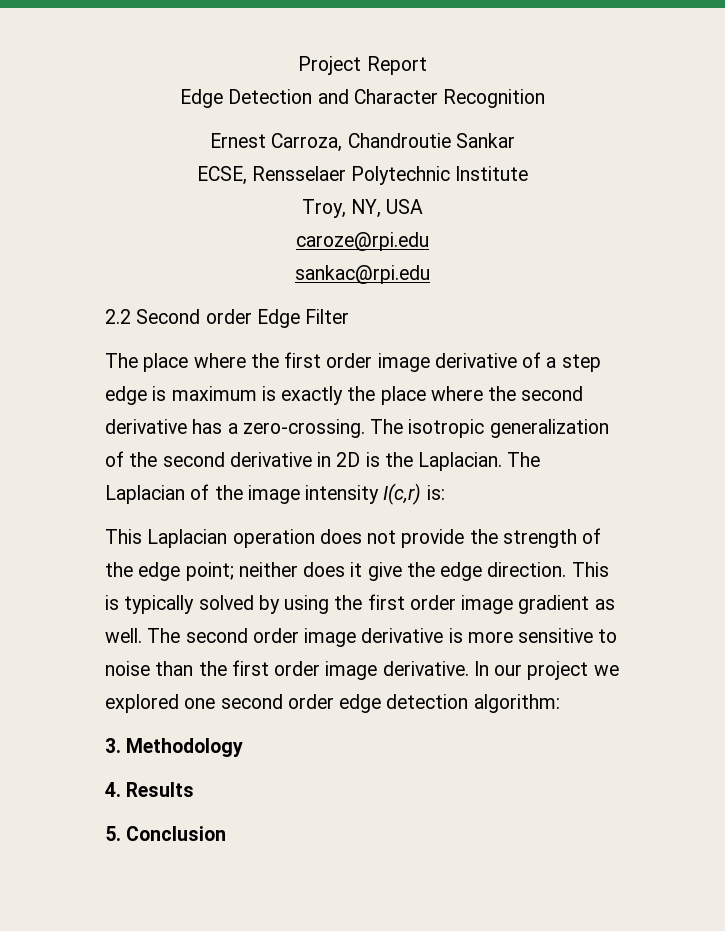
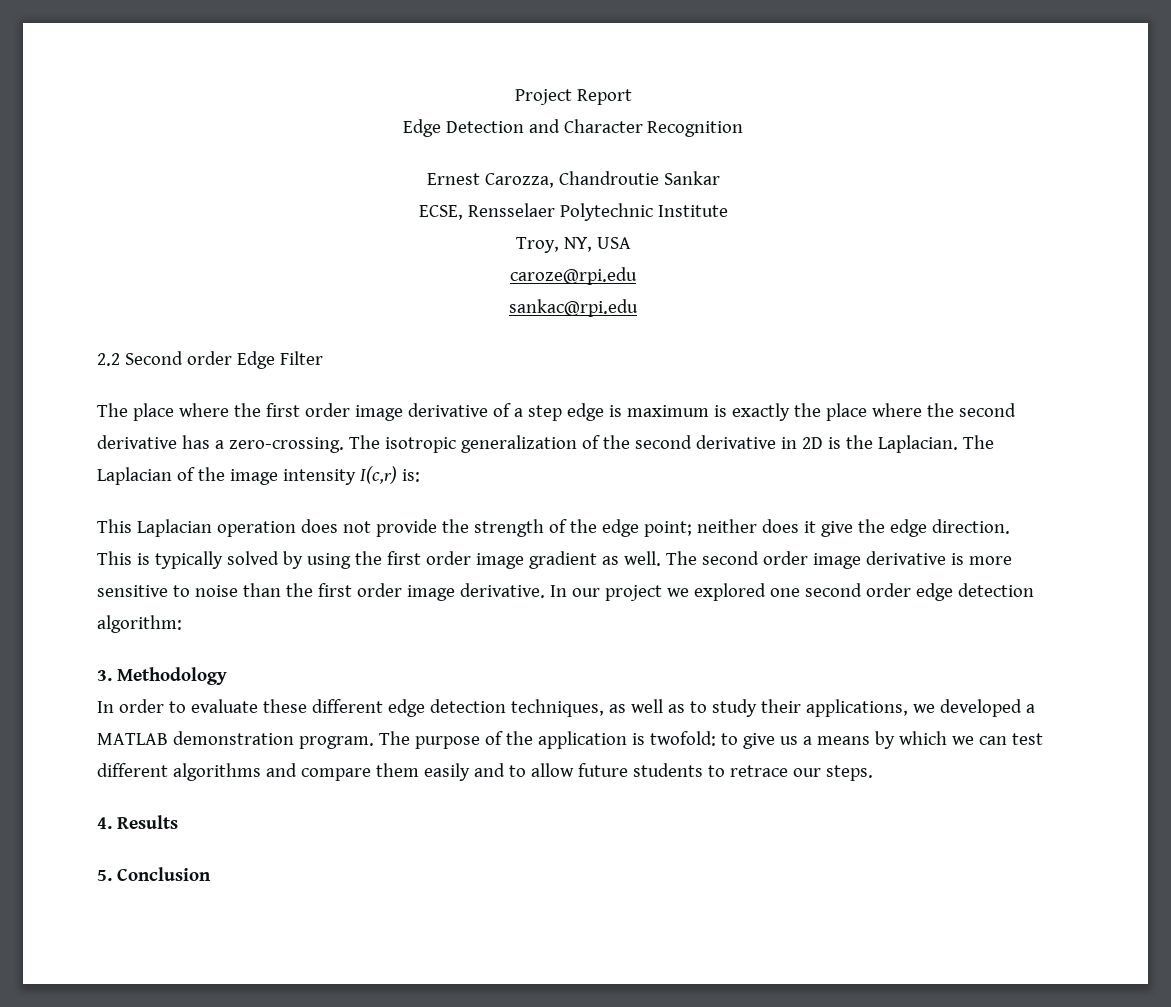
[271,133,343,152] Carroza, -> [484,173,554,188] Carozza,
(244, 747) none -> [97,699,1035,717] [97,731,1043,749] [97,763,873,781] // In order to evaluate these different edge detection techniques, as well as to study their applications, we developed a MATLAB demonstration program. The purpose of the application is twofold: to give us a means by which we can test different algorithms and compare them easily and to allow future students to retrace our steps.

